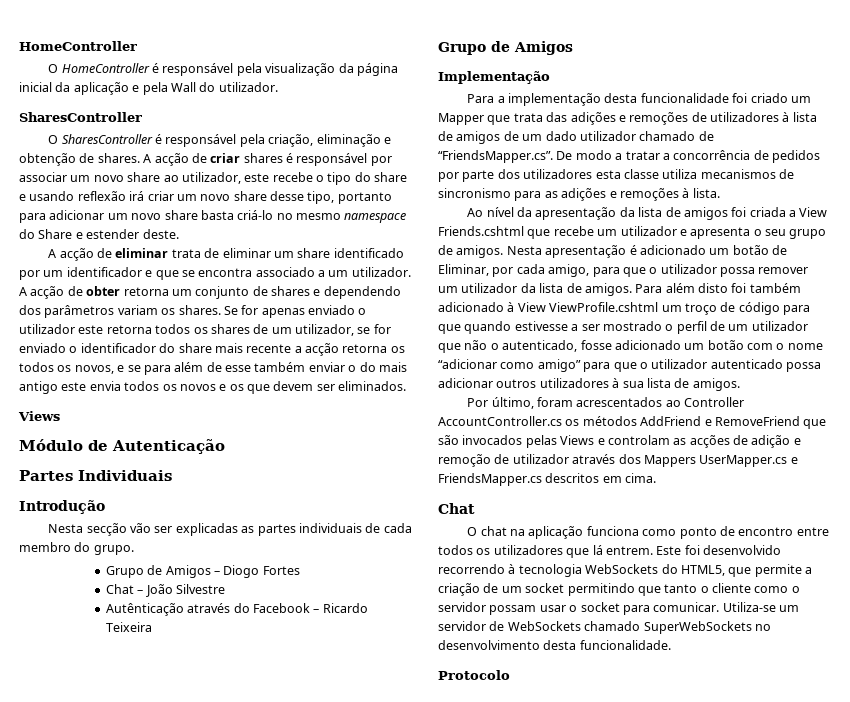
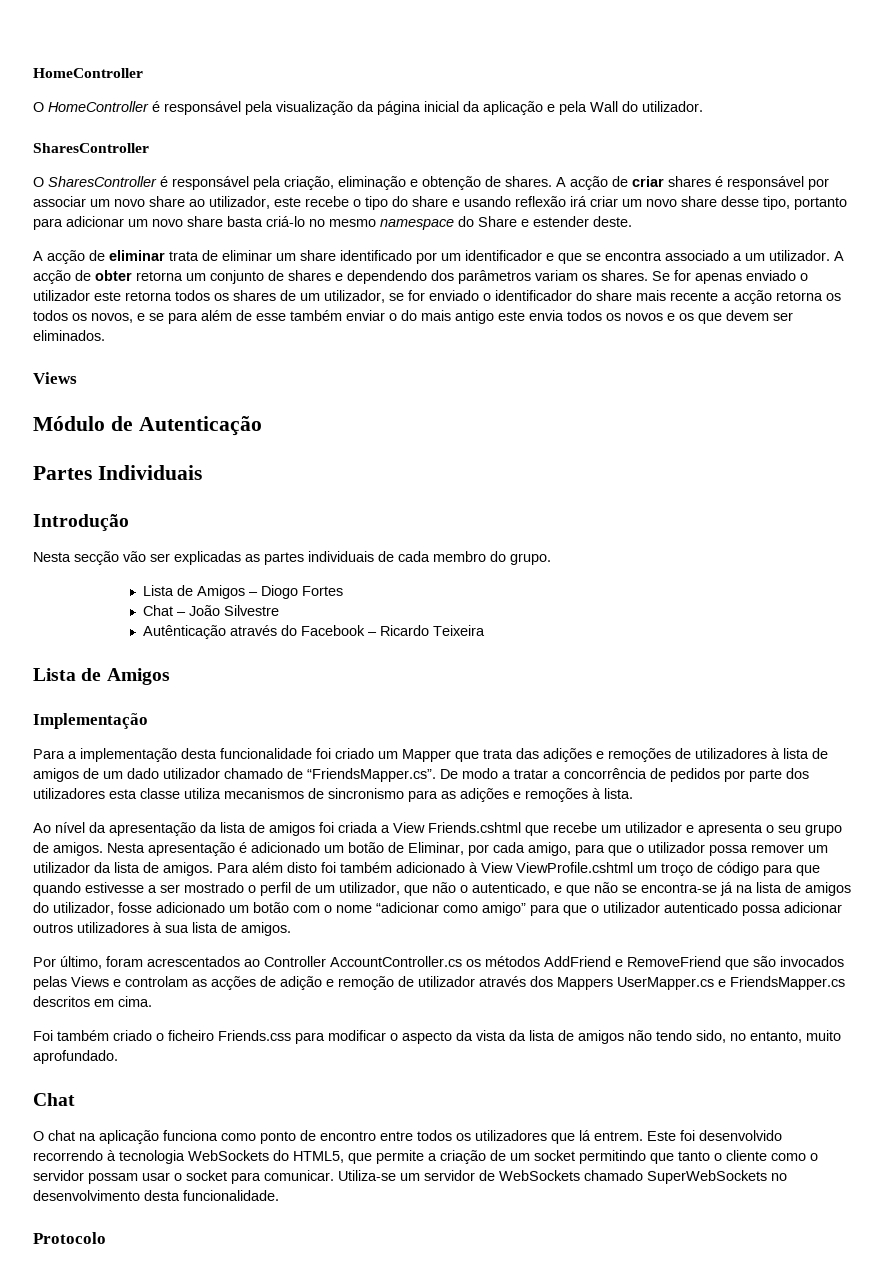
[105,566,144,578] Grupo -> [142,585,174,596] Lista
[438,42,486,55] Grupo -> [33,668,76,681] Lista
[751,321,808,331] utilizador -> [339,882,400,895] utilizador,
(578, 346) none -> [554,882,851,896] [33,902,114,915] e que não se encontra-se já na lista de amigos do utilizador,
(657, 478) none -> [33,1030,841,1044] [33,1050,118,1064] // Foi também criado o ficheiro Friends.css para modificar o aspecto da vista da lista de amigos não tendo sido, no entanto, muito aprofundado.

